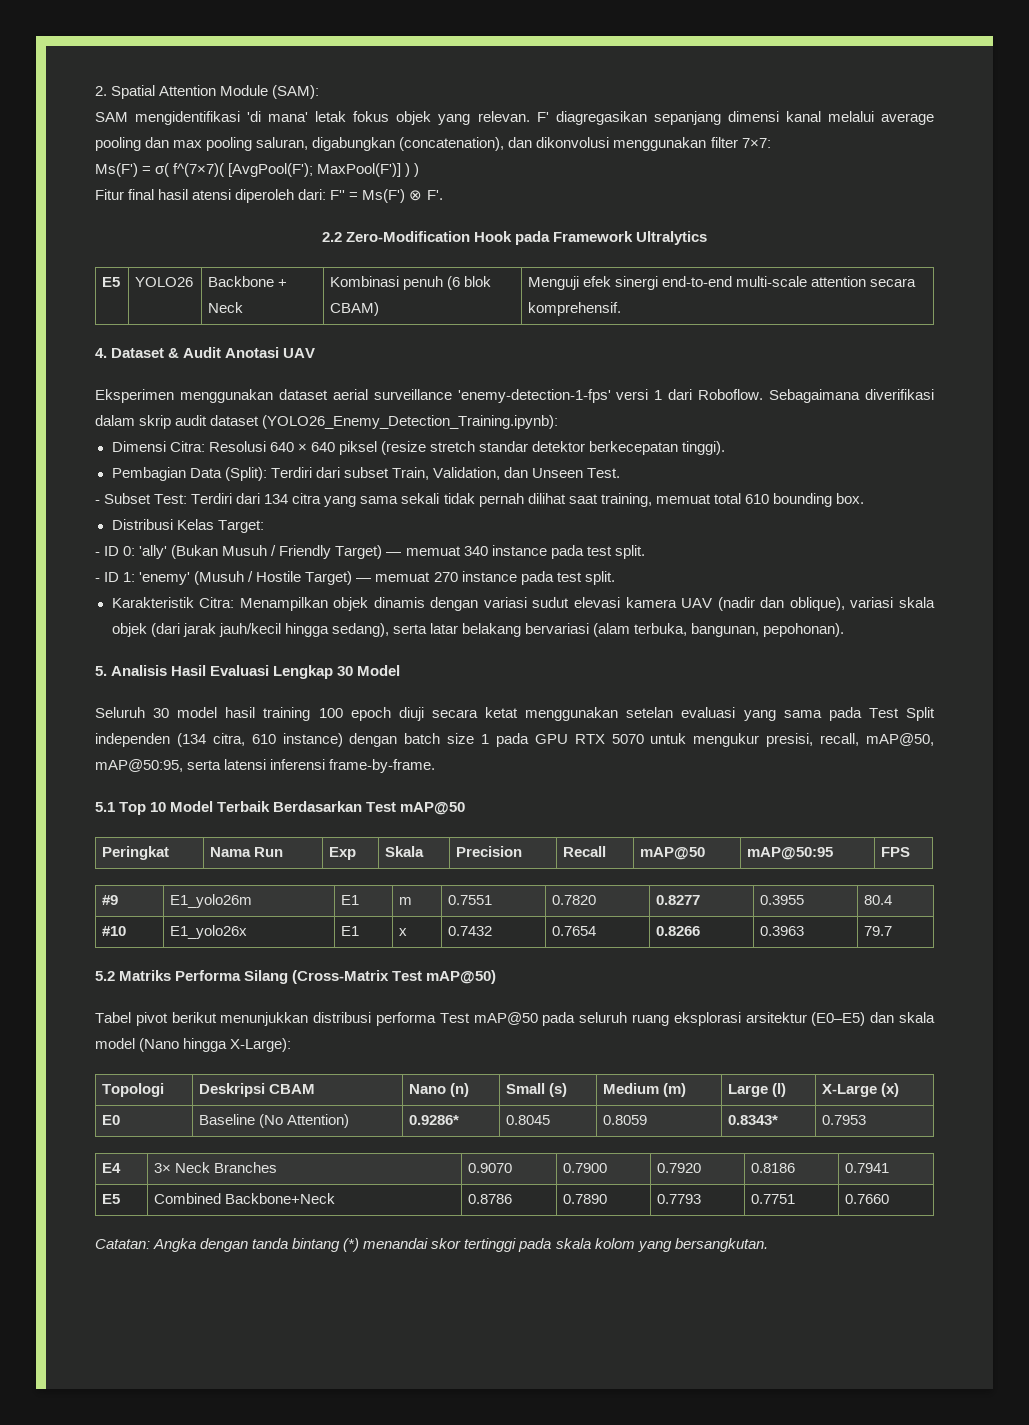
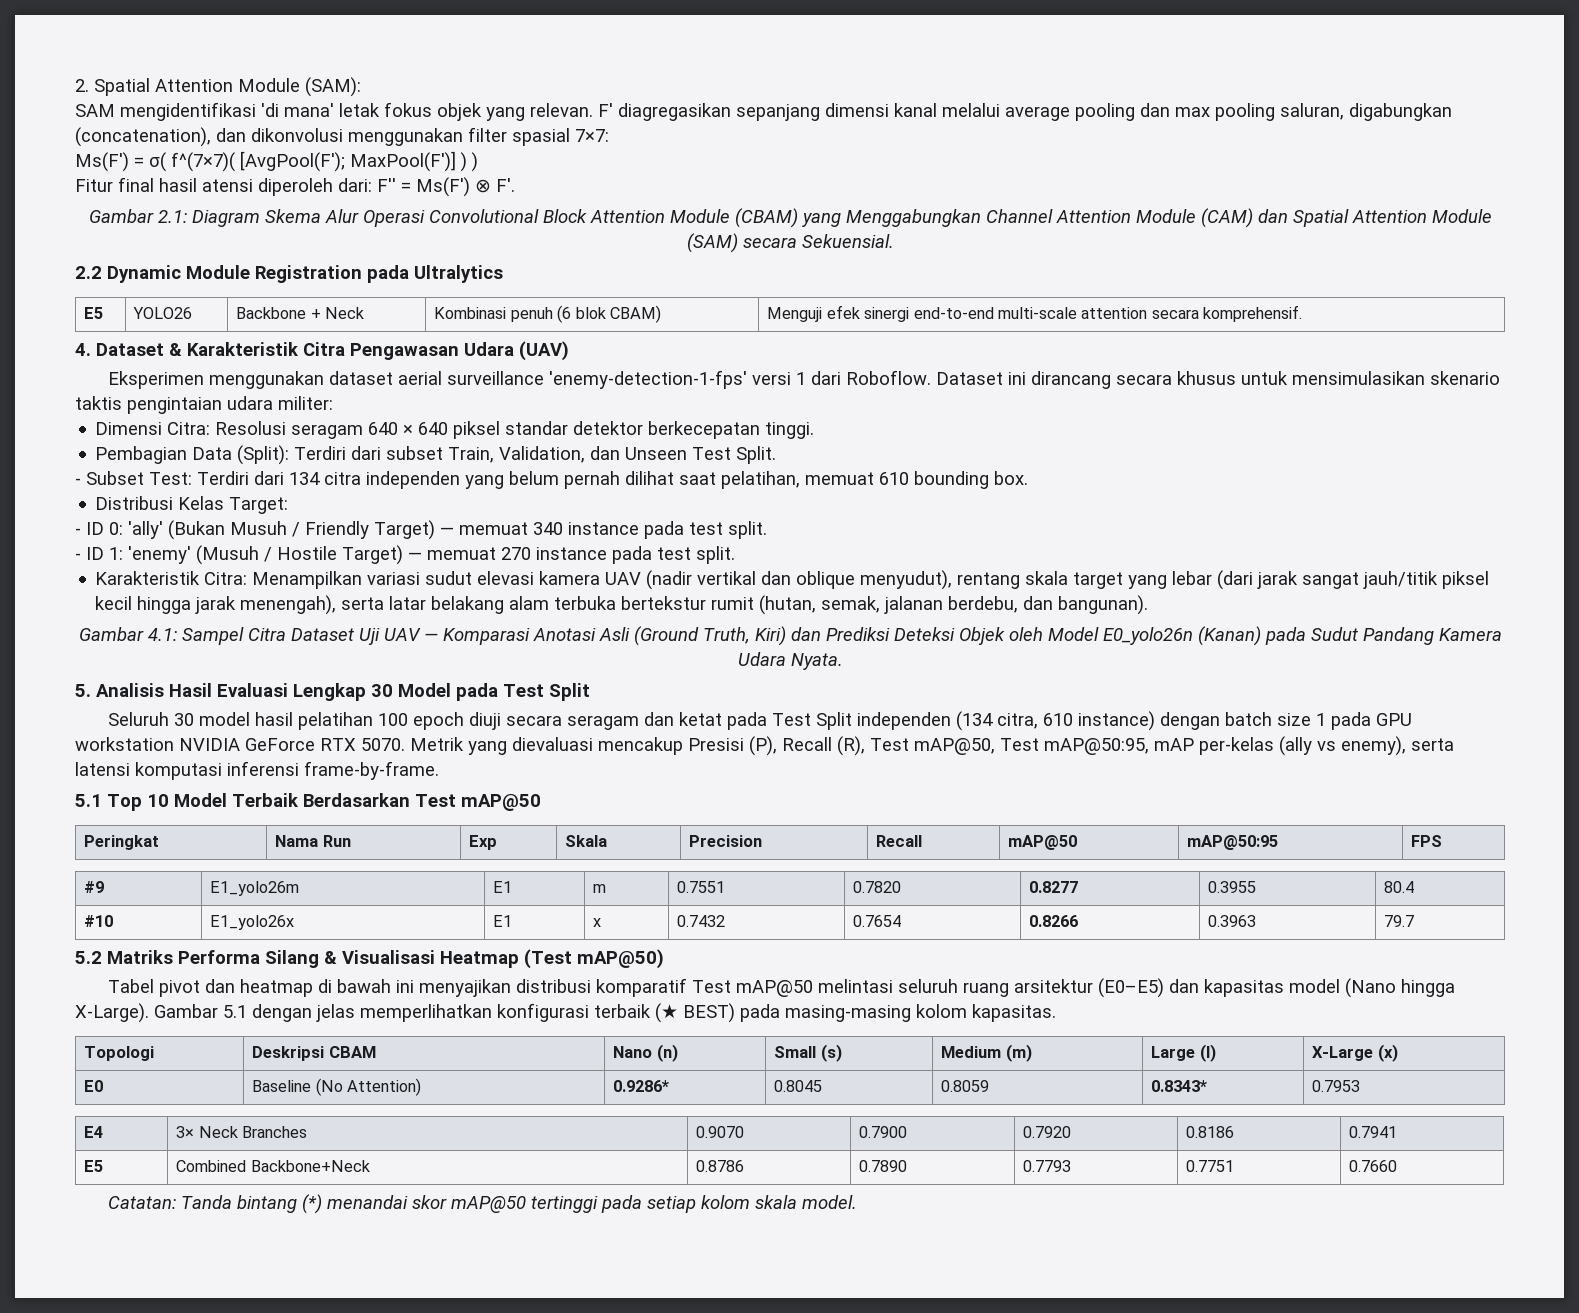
(738, 142) none -> [512,128,570,146] spasial
[321,231,634,245] 2.2 Zero-Modification Hook pada Framework -> [88,208,1492,228] [686,233,894,253] [75,265,409,283] Gambar 2.1: Diagram Skema Alur Operasi Convolutional Block Attention Module (CBAM) yang Menggabungkan Channel Attention Module (CAM) dan Spatial Attention Module (SAM) secara Sekuensial. // 2.2 Dynamic Module Registration pada
[183,347,316,358] Audit Anotasi UAV -> [187,341,569,361] Karakteristik Citra Pengawasan Udara (UAV)
[769,389,934,403] [95,415,559,429] Sebagaimana diverifikasi dalam skrip audit dataset (YOLO26_Enemy_Detection_Training.ipynb): -> [935,371,1500,389] [75,396,333,414] Dataset ini dirancang secara khusus untuk mensimulasikan skenario taktis pengintaian udara militer:
(266, 446) none -> [291,424,364,439] seragam
[380,441,475,455] (resize stretch -> (501, 430) none
[682,441,726,455] tinggi). -> [765,422,815,439] tinggi.
[587,468,620,478] Test. -> [692,446,777,464] Test Split.
[324,493,741,507] yang sama sekali tidak pernah dilihat saat training, memuat total -> [366,471,874,489] independen yang belum pernah dilihat saat pelatihan, memuat
[333,597,479,611] objek dinamis dengan -> (363, 580) none
[760,597,936,611] [111,623,845,637] dan oblique), variasi skala objek (dari jarak jauh/kecil hingga sedang), serta latar belakang bervariasi (alam terbuka, bangunan, pepohonan). -> [697,570,1490,590] [95,595,1149,615] [78,626,1502,646] [737,652,843,670] vertikal dan oblique menyudut), rentang skala target yang lebar (dari jarak sangat jauh/titik piksel kecil hingga jarak menengah), serta latar belakang alam terbuka bertekstur rumit (hutan, semak, jalanan berdebu, dan bangunan). // Gambar 4.1: Sampel Citra Dataset Uji UAV — Komparasi Anotasi Asli (Ground Truth, Kiri) dan Prediksi Deteksi Objek oleh Model E0_yolo26n (Kanan) pada Sudut Pandang Kamera Udara Nyata.
(401, 670) none -> [456,683,590,701] pada Test Split
[263,707,311,721] training -> [297,712,373,730] pelatihan
[485,707,822,721] ketat menggunakan setelan evaluasi yang sama -> [566,712,722,730] seragam dan ketat
[574,733,934,747] [95,759,183,772] RTX 5070 untuk mengukur presisi, recall, mAP@50, mAP@50:95, -> [75,736,1406,756] workstation NVIDIA GeForce RTX 5070. Metrik yang dievaluasi mencakup Presisi (P), Recall (R), Test mAP@50, Test mAP@50:95, mAP per-kelas (ally vs enemy),
(267, 764) none -> [135,762,222,780] komputasi
[292,970,423,984] (Cross-Matrix Test -> [324,949,572,969] & Visualisasi Heatmap (Test
[171,1012,576,1026] berikut menunjukkan distribusi performa Test mAP@50 pada -> [204,978,893,997] dan heatmap di bawah ini menyajikan distribusi komparatif Test mAP@50 melintasi
[673,1012,741,1026] eksplorasi -> (1009, 989) none
[898,1012,935,1023] skala -> [1203,979,1284,997] kapasitas
[230,1038,292,1052] X-Large): -> [75,1003,1056,1023] X-Large). Gambar 5.1 dengan jelas memperlihatkan konfigurasi terbaik (★ BEST) pada masing-masing kolom kapasitas.
[153,1238,289,1252] Angka dengan tanda -> [180,1195,232,1209] Tanda
(462, 1243) none -> [450,1196,526,1213] mAP@50
[555,1238,768,1252] skala kolom yang bersangkutan. -> [646,1195,857,1213] setiap kolom skala model.

